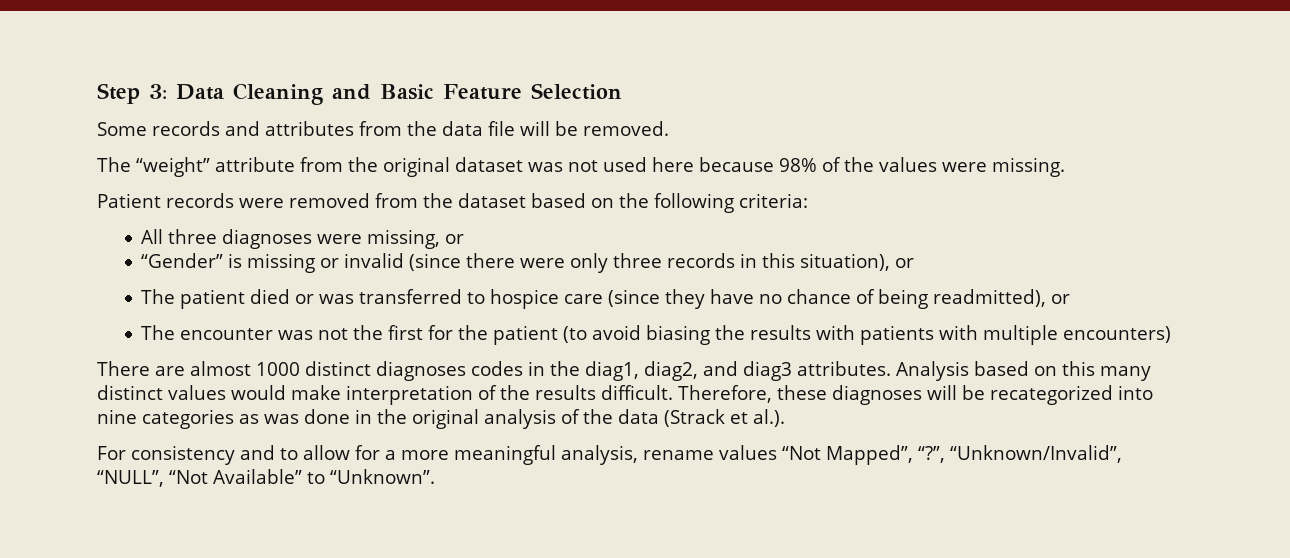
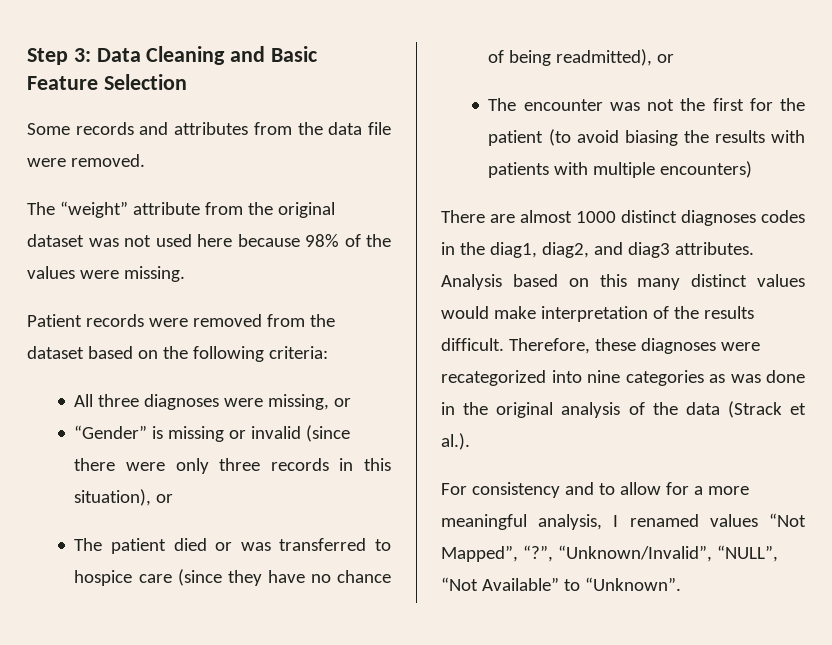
[520,121,578,136] will be -> [27,158,66,167] were
[927,385,985,400] will be -> [720,342,760,351] were
[643,450,714,460] rename -> [613,514,699,527] I renamed

